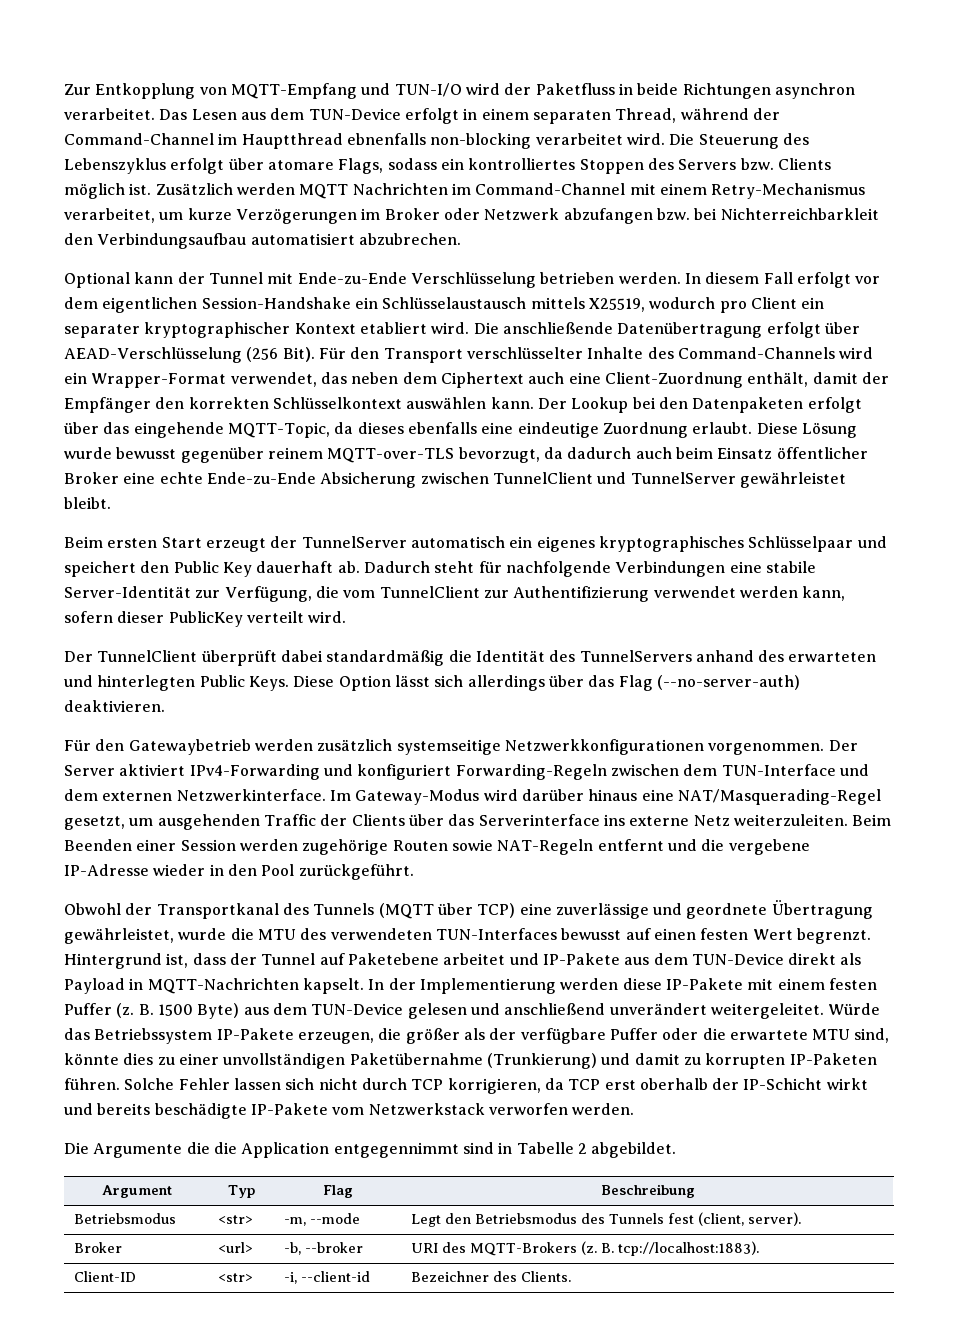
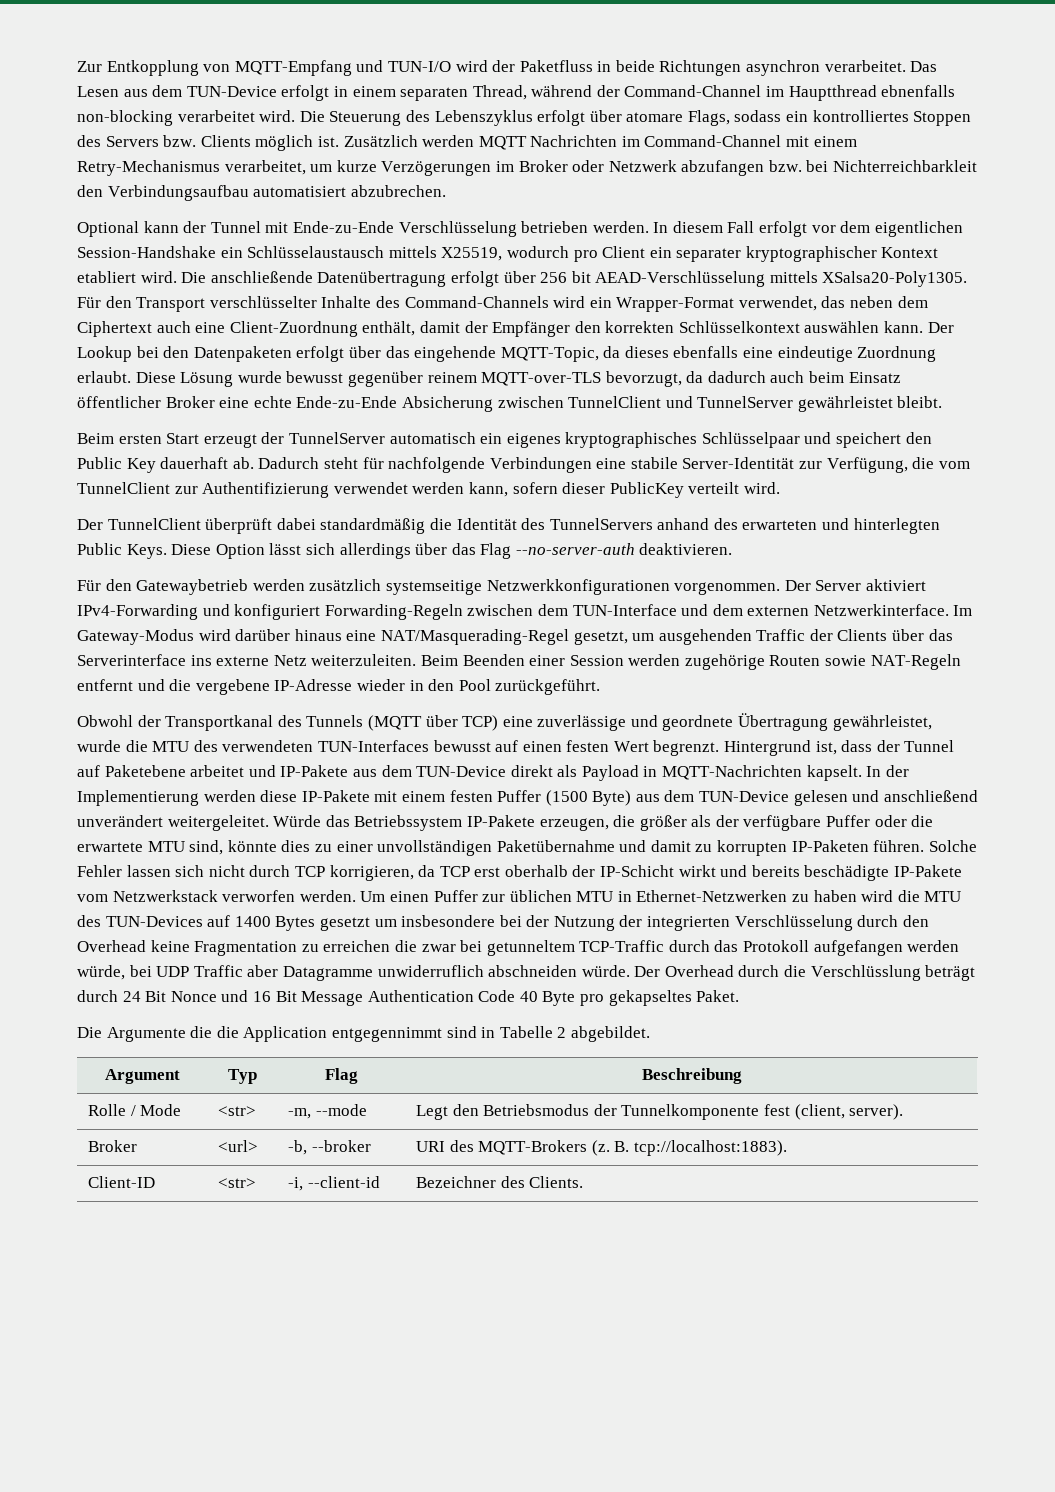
[64,347,315,363] AEAD-Verschlüsselung (256 Bit). -> [540,271,968,287] 256 bit AEAD-Verschlüsselung mittels XSalsa20-Poly1305.
[656,675,800,690] (--no-server-auth) -> [515,543,635,555] --no-server-auth
[116,1003,193,1018] (z. B. 1500 -> [545,790,588,806] (1500
[486,1053,597,1069] (Trunkierung) -> (615, 846) none
(635, 1109) none -> [360,890,962,902] [77,915,929,931] [77,940,960,956] [77,965,976,981] [77,990,740,1006] Um einen Puffer zur üblichen MTU in Ethernet-Netzwerken zu haben wird die MTU des TUN-Devices auf 1400 Bytes gesetzt um insbesondere bei der Nutzung der integrierten Verschlüsselung durch den Overhead keine Fragmentation zu erreichen die zwar bei getunneltem TCP-Traffic durch das Protokoll aufgefangen werden würde, bei UDP Traffic aber Datagramme unwiderruflich abschneiden würde. Der Overhead durch die Verschlüsslung beträgt durch 24 Bit Nonce und 16 Bit Message Authentication Code 40 Byte pro gekapseltes Paket.
[73,1213,176,1224] Betriebsmodus -> [88,1104,182,1116] Rolle / Mode
[580,1213,664,1224] des Tunnels -> [593,1104,760,1120] der Tunnelkomponente

